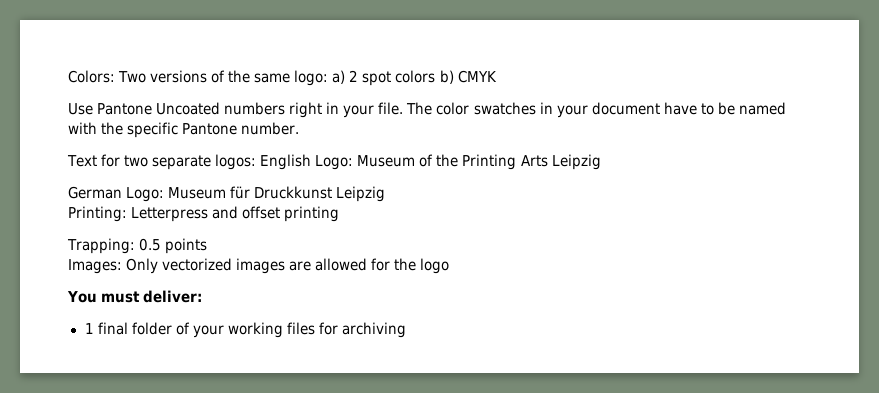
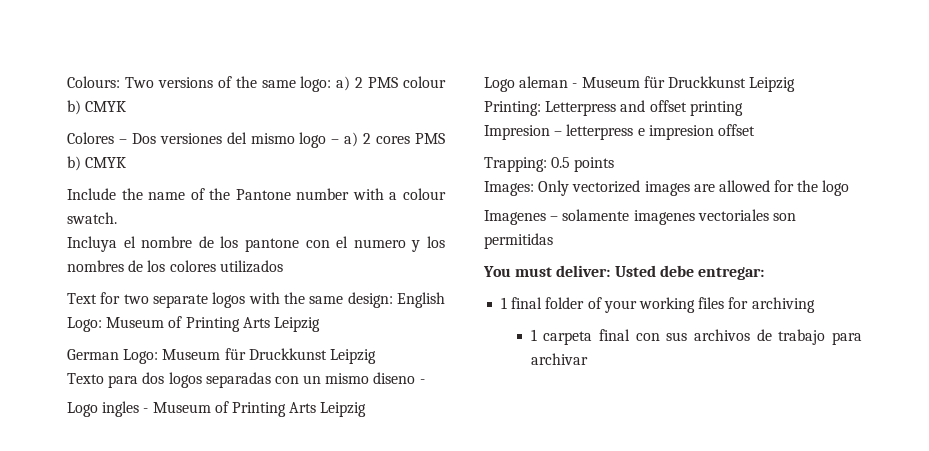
[68,70,115,83] Colors: -> [67,76,120,88] Colours:
[362,70,497,86] [68,102,786,118] [68,122,300,138] spot colors b) CMYK // Use Pantone Uncoated numbers right in your file. The color swatches in your document have to be named with the specific Pantone number. -> [368,76,446,88] [67,100,127,115] [67,132,446,148] [67,156,127,171] [67,188,446,200] [67,212,117,224] [67,236,446,252] [67,260,283,273] PMS colour b) CMYK // Colores – Dos versiones del mismo logo – a) 2 cores PMS b) CMYK // Include the name of the Pantone number with a colour swatch. // Incluya el nombre de los pantone con el numero y los nombres de los colores utilizados
[215,154,257,170] logos: -> [212,292,393,308] logos with the same design:
[436,154,459,167] the -> (183, 322) none
(386, 194) none -> [67,372,425,388] [67,401,367,417] [484,76,796,92] // Texto para dos logos separadas con un mismo diseno - // Logo ingles - Museum of Printing Arts Leipzig // Logo aleman - Museum für Druckkunst Leipzig
(340, 214) none -> [484,124,755,140] // Impresion – letterpress e impresion offset
(450, 266) none -> [484,209,796,225] [484,233,553,249] // Imagenes – solamente imagenes vectoriales son permitidas
(203, 296) none -> [614,265,764,280] Usted debe entregar:
(406, 330) none -> [530,329,862,345] [530,353,588,365] // 1 carpeta final con sus archivos de trabajo para archivar

